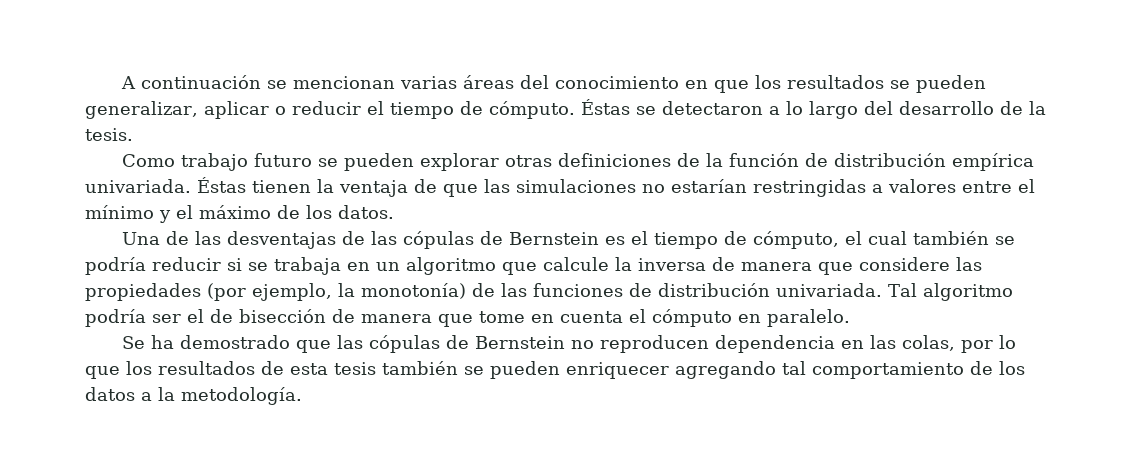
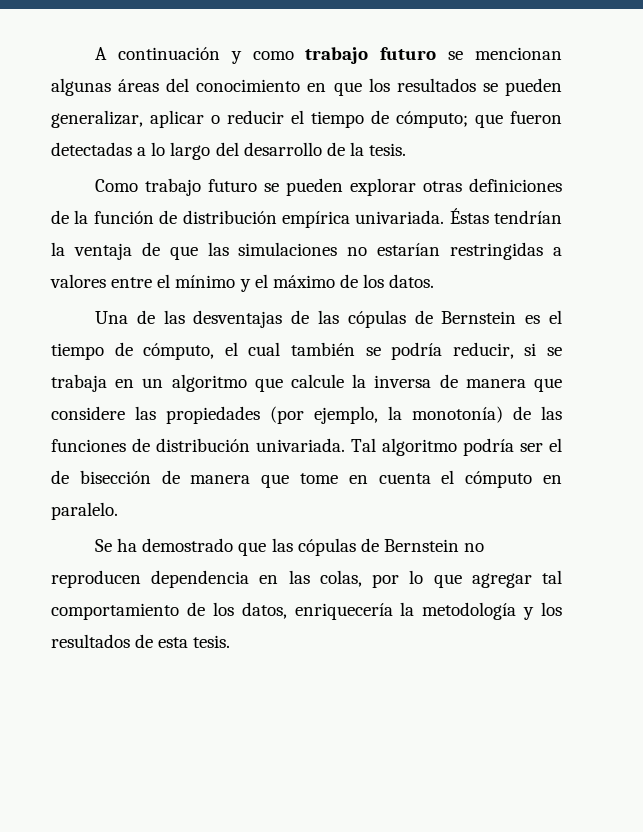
(262, 82) none -> [230,47,437,64] y como trabajo futuro
[400,76,458,89] varias -> [51,78,111,96] algunas
[488,99,763,119] cómputo. Éstas se detectaron -> [396,111,562,128] [51,142,132,156] cómputo; que fueron detectadas
[252,180,311,193] tienen -> [494,210,562,224] tendrían
[152,257,221,271] reducir -> [452,342,514,359] reducir,
[126,361,1025,379] [85,387,302,405] los resultados de esta tesis también se pueden enriquecer agregando tal comportamiento de los datos a la metodología. -> [471,570,562,588] [51,602,562,620] [51,634,231,648] agregar tal comportamiento de los datos, enriquecería la metodología y los resultados de esta tesis.

